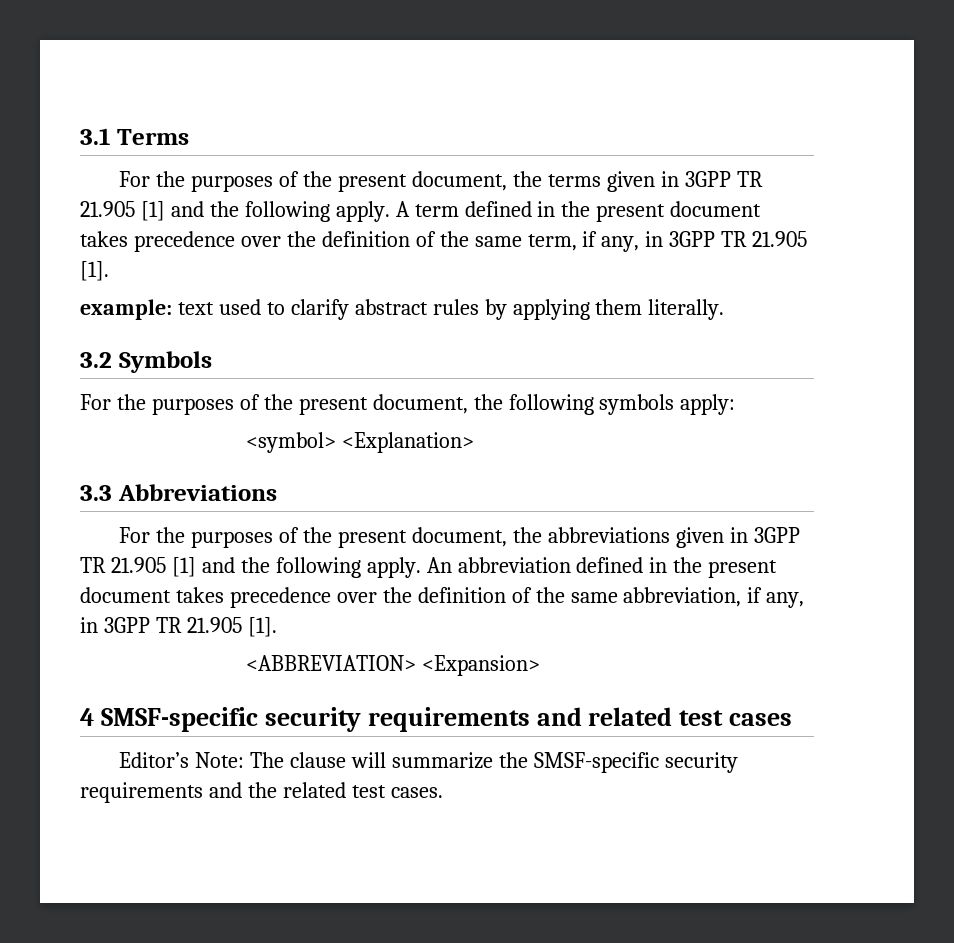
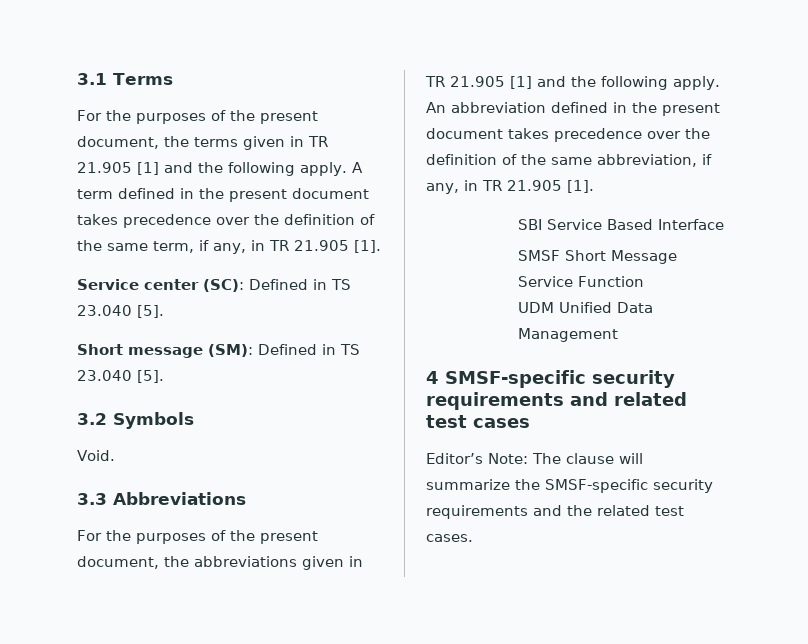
[684,171,731,187] 3GPP -> (304, 141) none
[669,231,808,247] [80,261,109,281] [80,299,725,320] [80,351,212,373] [80,394,736,415] [246,432,475,453] 3GPP TR 21.905 [1]. // example: text used to clarify abstract rules by applying them literally. // 3.2 Symbols // For the purposes of the present document, the following symbols apply: // <symbol> <Explanation> -> [269,240,381,253] [77,279,351,292] [77,305,164,318] [77,344,360,358] [77,370,164,383] [77,412,194,429] [77,450,115,461] TR 21.905 [1]. // Service center (SC): Defined in TS 23.040 [5]. // Short message (SM): Defined in TS 23.040 [5]. // 3.2 Symbols // Void.
[753,527,800,543] 3GPP -> (363, 561) none
[103,617,277,637] [246,655,541,676] 3GPP TR 21.905 [1]. // <ABBREVIATION> <Expansion> -> [482,180,594,193] [517,219,724,230] [517,250,677,264] [517,276,644,287] [517,302,653,313] [517,328,618,342] TR 21.905 [1]. // SBI Service Based Interface // SMSF Short Message Service Function // UDM Unified Data Management

